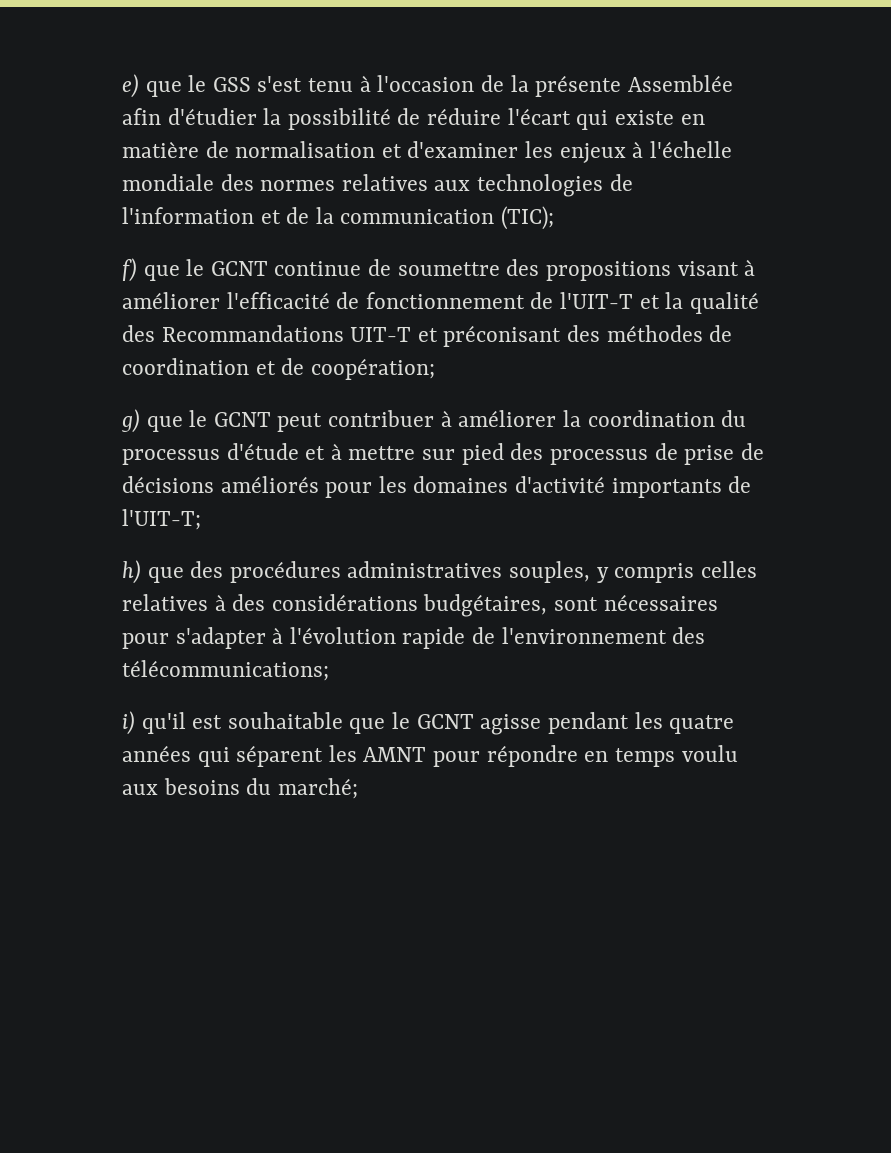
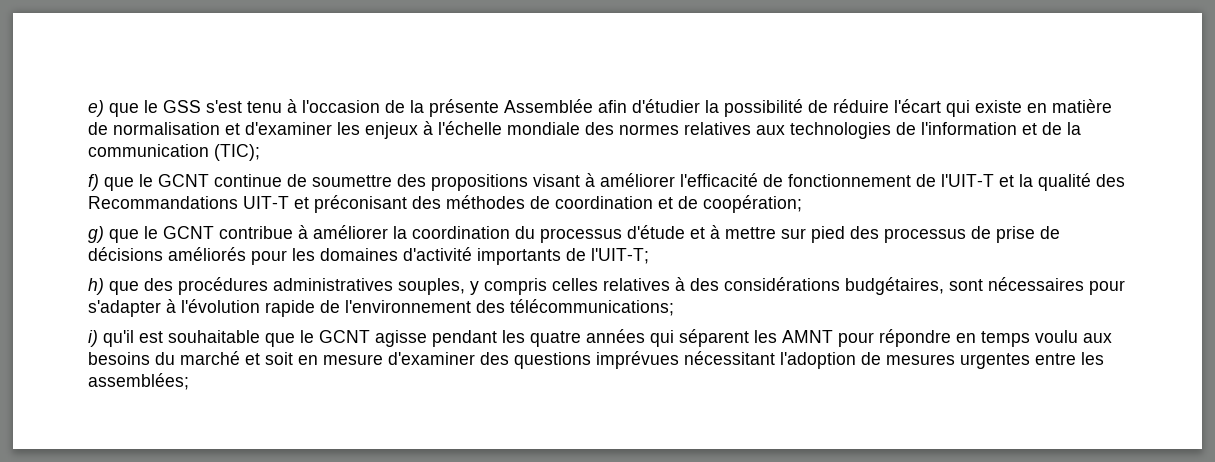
[277,410,435,432] peut contribuer -> [219,226,293,239] contribue
[277,778,358,799] marché; -> [180,351,1104,369] [88,373,189,390] marché et soit en mesure d'examiner des questions imprévues nécessitant l'adoption de mesures urgentes entre les assemblées;

